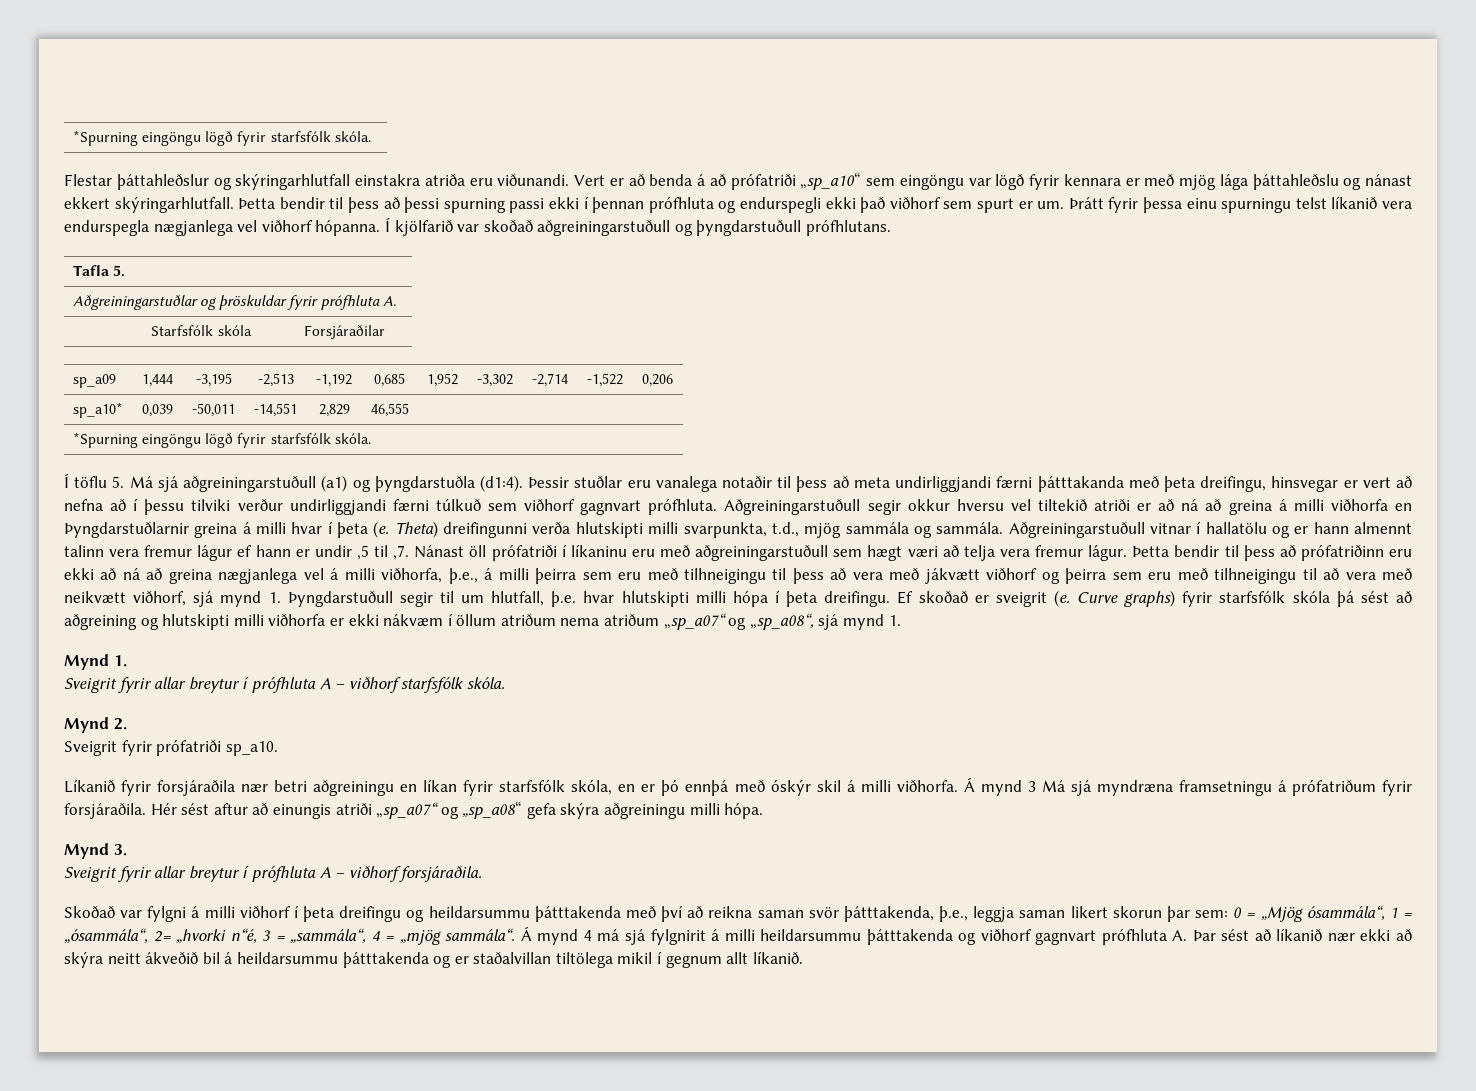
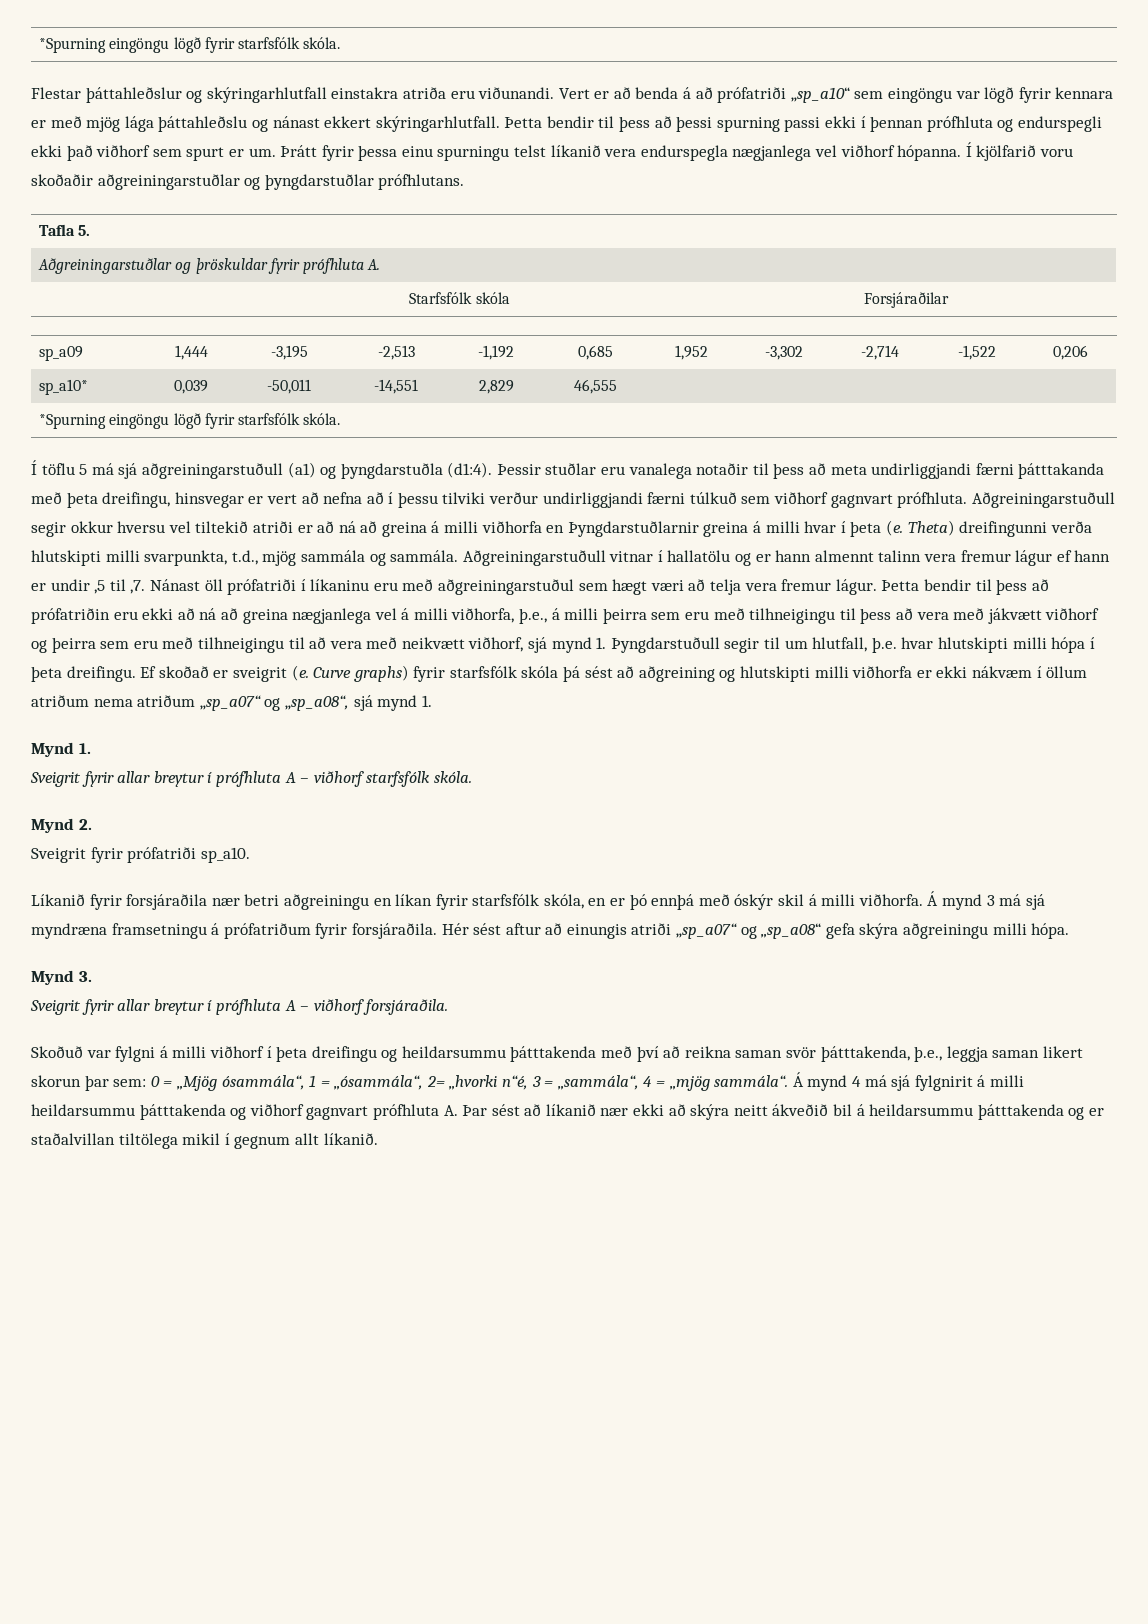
[457,220,802,236] var skoðað aðgreiningarstuðull og þyngdarstuðull -> [1039,148,1073,157] [31,174,374,190] voru skoðaðir aðgreiningarstuðlar og þyngdarstuðlar
[112,476,153,488] 5. Má -> [79,463,114,475] 5 má
[695,545,829,561] aðgreiningarstuðull -> [438,579,575,595] aðgreiningarstuðul
[1300,545,1384,561] prófatriðinn -> [31,608,110,624] prófatriðin
[1041,780,1065,792] Má -> [999,894,1022,906] má
[64,906,115,918] Skoðað -> [31,1046,83,1058] Skoðuð

